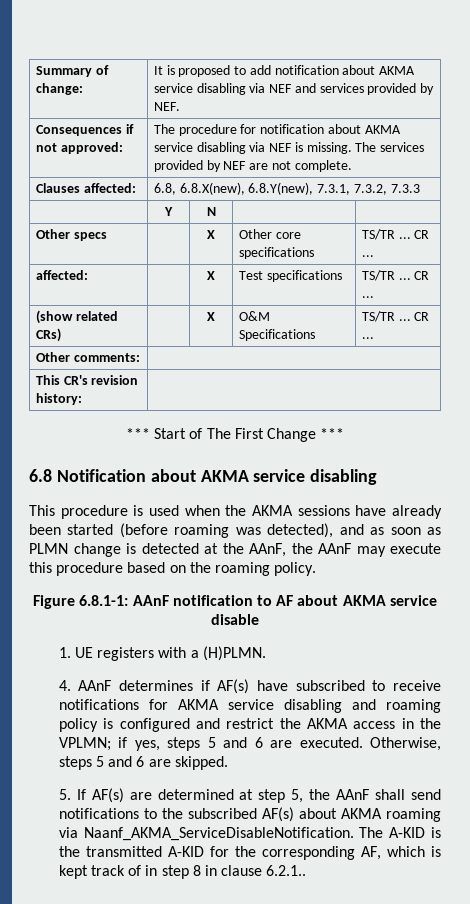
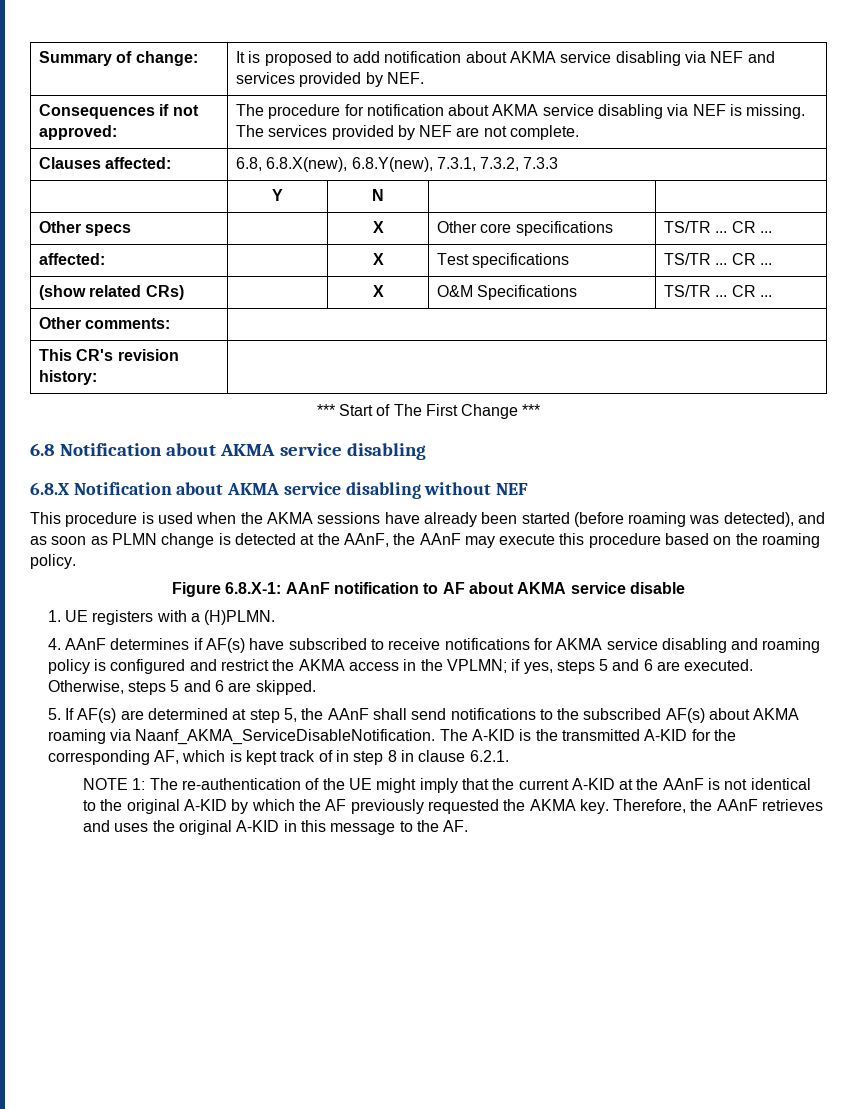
(378, 477) none -> [30,482,529,499] // 6.8.X Notification about AKMA service disabling without NEF
[79,595,129,606] 6.8.1-1: -> [225,582,282,594] 6.8.X-1:
[266,865,307,876] 6.2.1.. -> [469,750,509,762] [82,778,811,793] [82,799,824,814] [82,820,469,835] 6.2.1. // NOTE 1: The re-authentication of the UE might imply that the current A-KID at the AAnF is not identical to the original A-KID by which the AF previously requested the AKMA key. Therefore, the AAnF retrieves and uses the original A-KID in this message to the AF.

